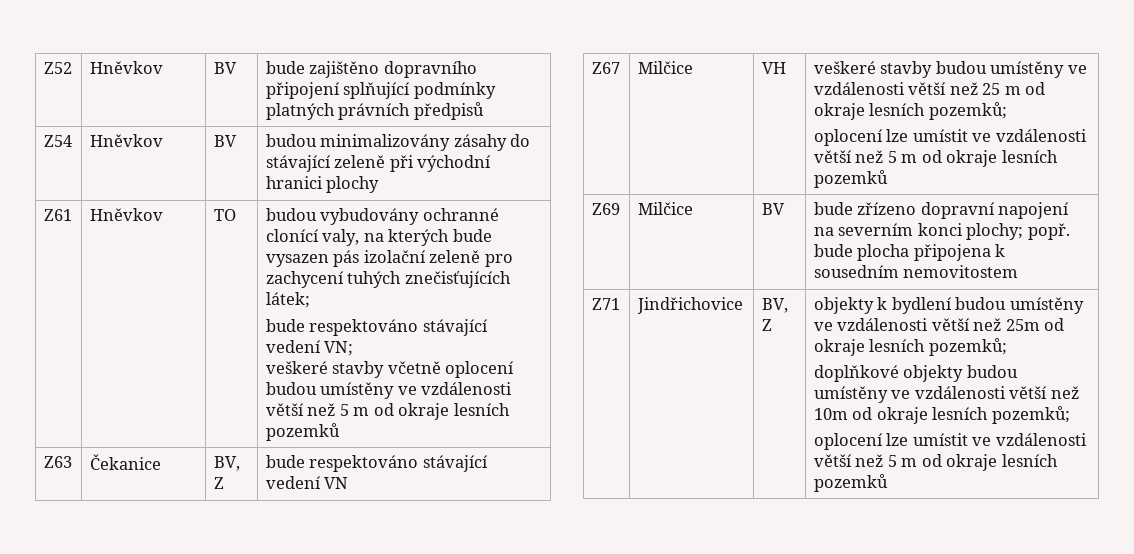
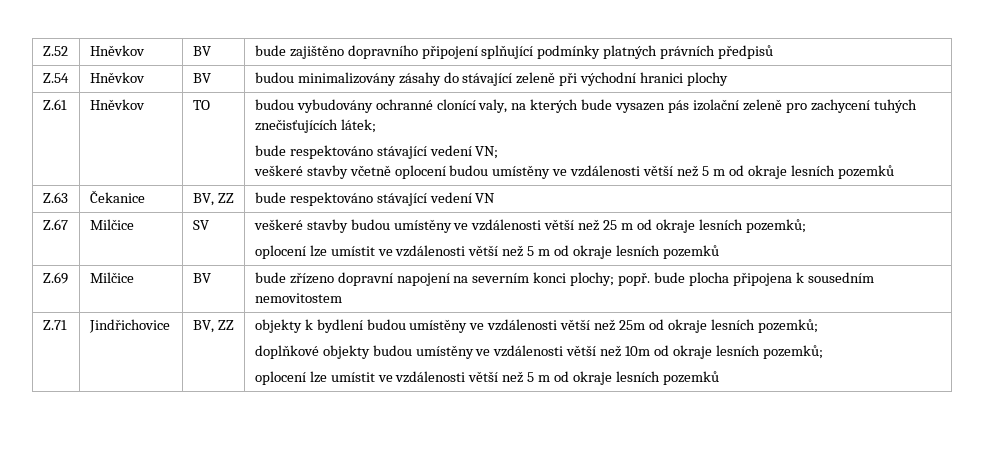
[43,62,72,74] Z52 -> [42,46,68,56] Z.52
[43,135,72,147] Z54 -> [42,73,69,83] Z.54
[43,209,72,221] Z61 -> [42,99,67,110] Z.61
[43,456,72,468] Z63 -> [42,192,68,203] Z.63
[213,477,224,489] Z -> [217,193,234,203] ZZ
[591,62,620,74] [637,61,693,74] [761,62,786,74] Z67 | Milčice | VH -> [42,219,68,230] [89,219,134,230] [192,220,209,230] Z.67 | Milčice | SV
[591,203,620,215] Z69 -> [42,272,68,284] Z.69
[591,298,620,310] Z71 -> [42,320,67,330] Z.71
[761,319,772,331] Z -> [217,320,234,330] ZZ

